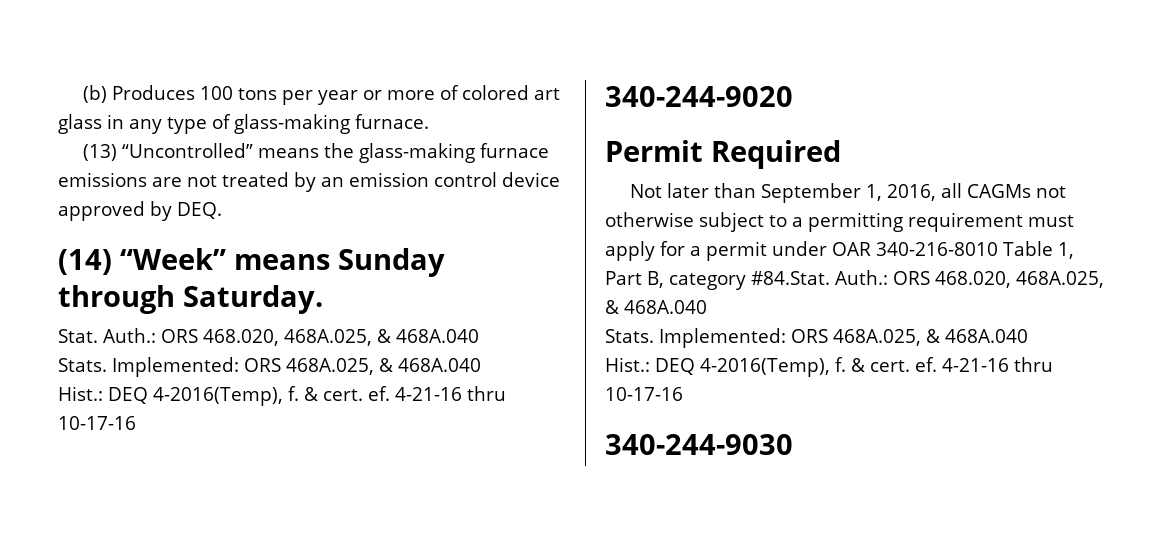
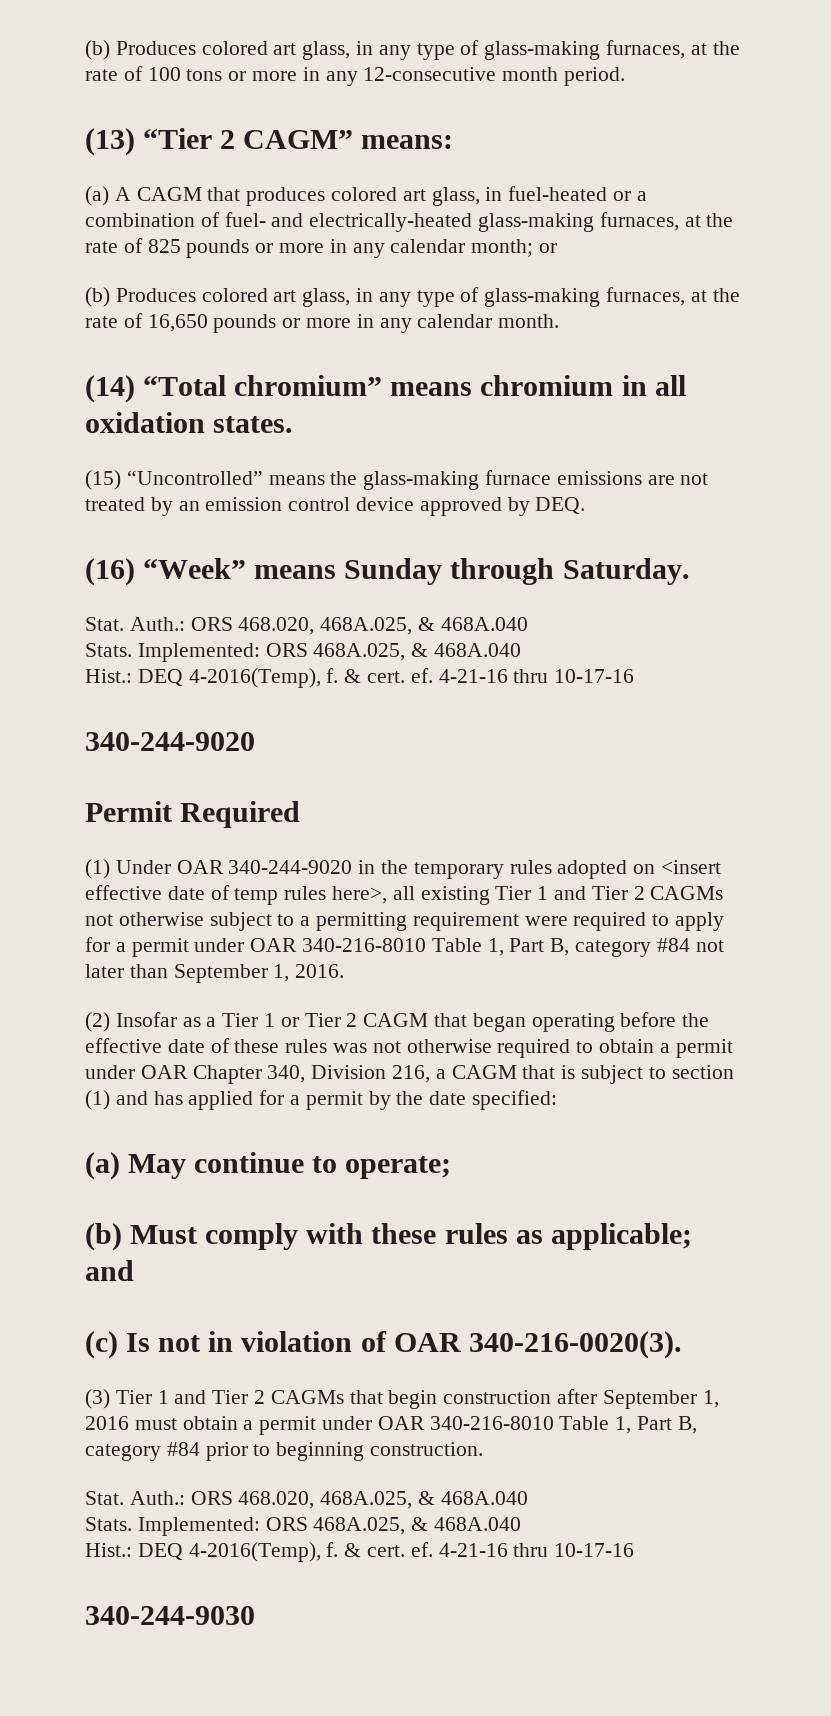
[82,85,560,105] [58,114,429,134] [82,144,117,161] (b) Produces 100 tons per year or more of colored art glass in any type of glass-making furnace. // (13) -> [85,40,740,60] [85,66,626,86] [85,128,454,156] [85,186,647,206] [85,212,734,232] [85,238,558,258] [85,287,740,307] [85,313,560,333] [85,375,686,403] [85,412,294,433] [85,470,121,490] (b) Produces colored art glass, in any type of glass-making furnaces, at the rate of 100 tons or more in any 12-consecutive month period. // (13) “Tier 2 CAGM” means: // (a) A CAGM that produces colored art glass, in fuel-heated or a combination of fuel- and electrically-heated glass-making furnaces, at the rate of 825 pounds or more in any calendar month; or // (b) Produces colored art glass, in any type of glass-making furnaces, at the rate of 16,650 pounds or more in any calendar month. // (14) “Total chromium” means chromium in all oxidation states. // (15)
[58,249,112,275] (14) -> [85,558,135,586] (16)
[629,183,962,203] Not later than September 1, 2016, all -> [85,859,722,879] [85,885,645,905] (1) Under OAR 340-244-9020 in the temporary rules adopted on <insert effective date of temp rules here>, all existing Tier 1 and Tier 2
[1028,215,1074,227] must -> [524,912,670,931] were required to
[750,271,830,285] #84.Stat. -> [656,938,724,952] [85,964,345,983] [85,1012,710,1032] [85,1038,733,1058] [85,1065,734,1084] [85,1090,558,1110] [85,1152,452,1180] [85,1223,692,1251] [85,1260,134,1281] [85,1331,682,1359] [85,1389,719,1409] [85,1416,697,1435] [85,1442,484,1461] [85,1491,124,1505] #84 not later than September 1, 2016. // (2) Insofar as a Tier 1 or Tier 2 CAGM that began operating before the effective date of these rules was not otherwise required to obtain a permit under OAR Chapter 340, Division 216, a CAGM that is subject to section (1) and has applied for a permit by the date specified: // (a) May continue to operate; // (b) Must comply with these rules as applicable; and // (c) Is not in violation of OAR 340-216-0020(3). // (3) Tier 1 and Tier 2 CAGMs that begin construction after September 1, 2016 must obtain a permit under OAR 340-216-8010 Table 1, Part B, category #84 prior to beginning construction. // Stat.

